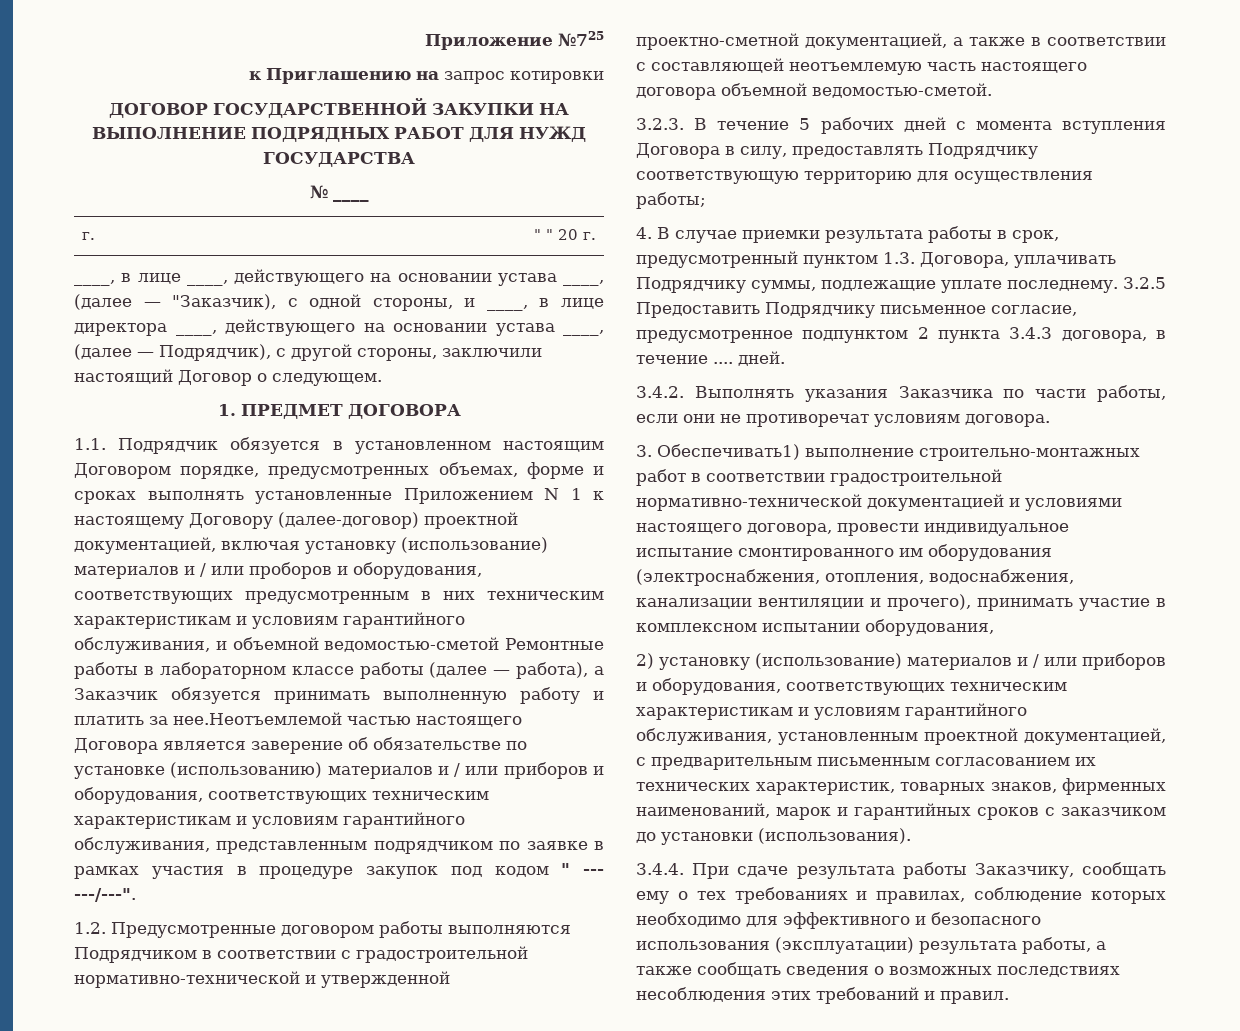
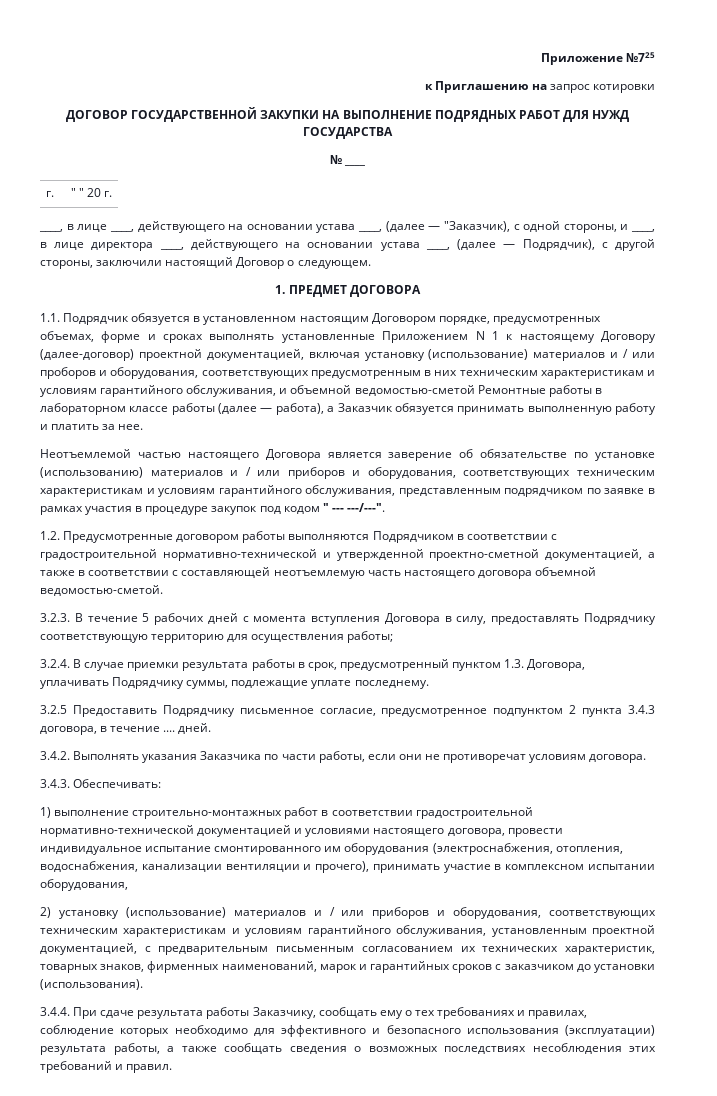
[173,712,342,725] нее.Неотъемлемой -> [118,424,144,430] [40,449,131,458] нее. // Неотъемлемой
[636,227,652,239] 4. -> [40,659,70,668] 3.2.4.
(1118, 286) none -> (429, 684) //
[636,444,800,460] 3. Обеспечивать1) -> [40,779,162,788] [40,807,51,818] 3.4.3. Обеспечивать: // 1)

